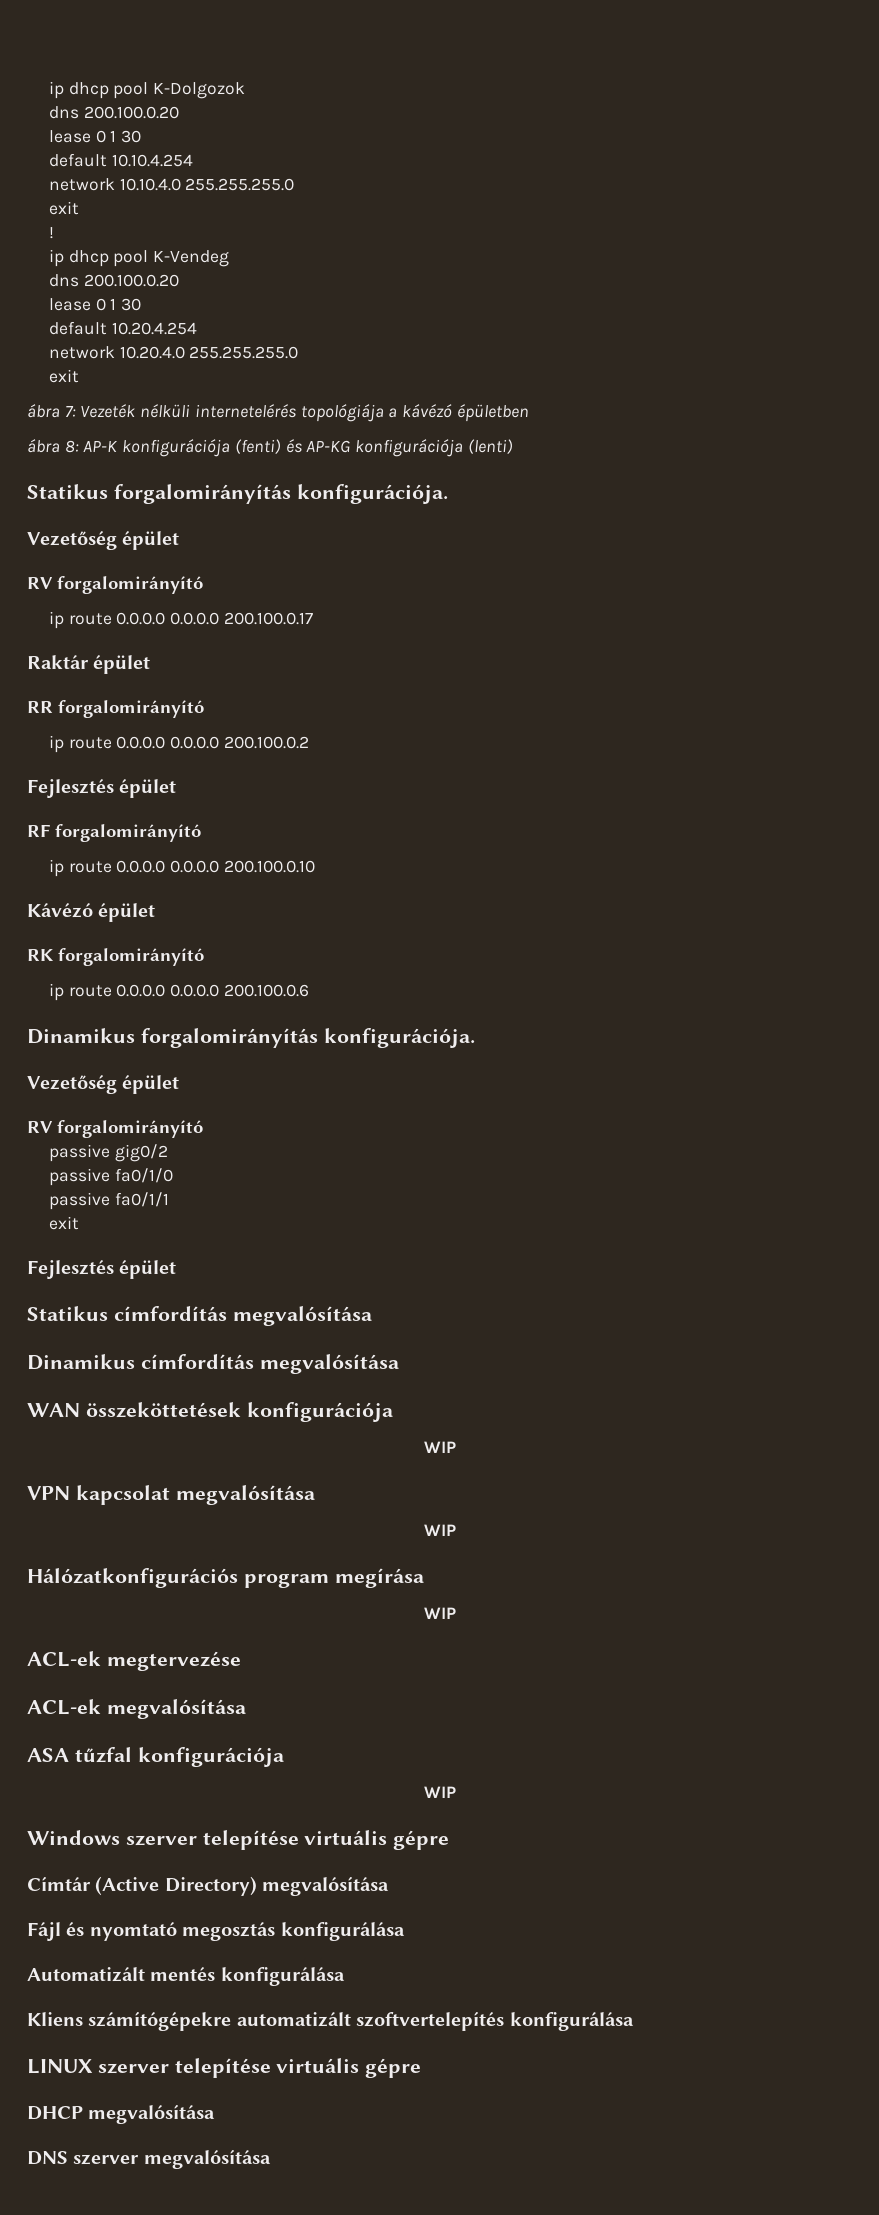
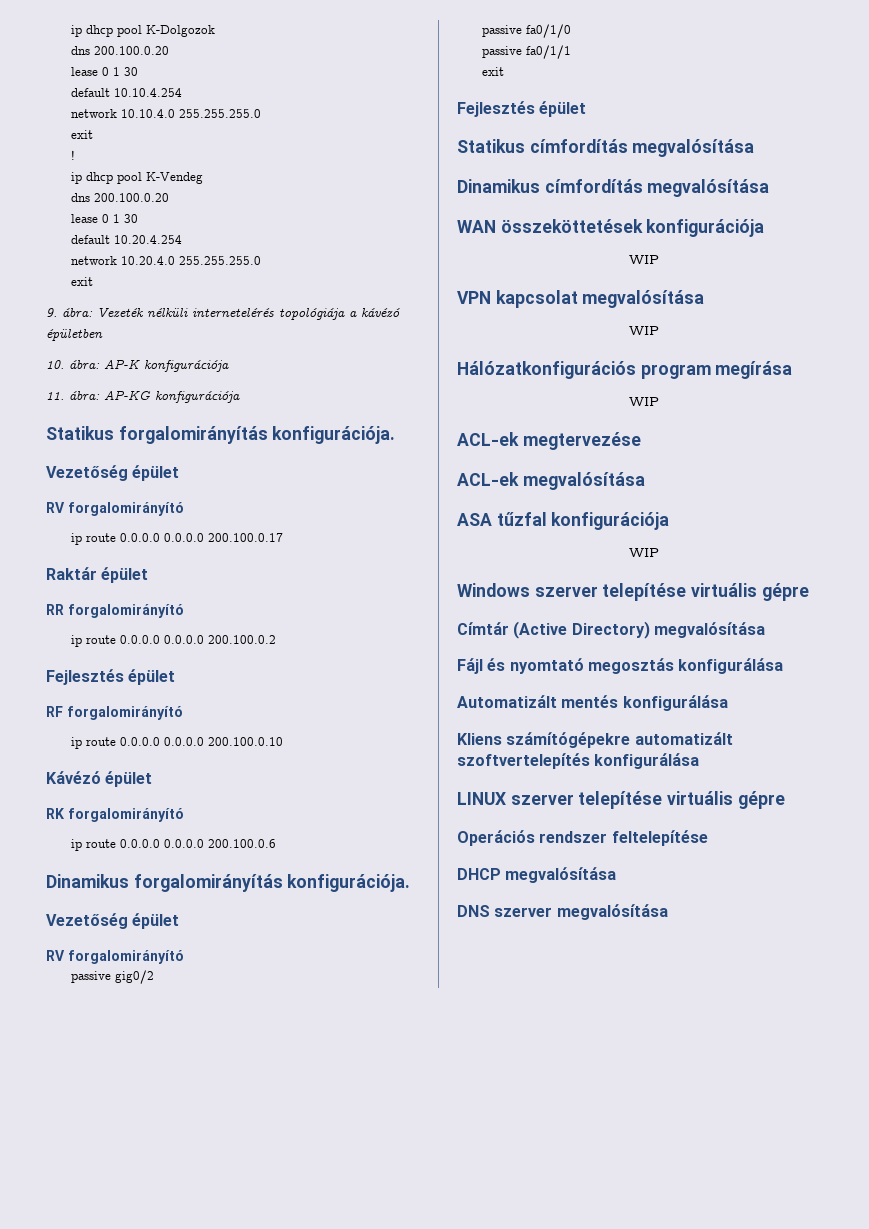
[27,404,76,418] ábra 7: -> [46,308,93,317] 9. ábra:
[27,439,79,453] ábra 8: -> [46,360,100,369] 10. ábra:
[234,439,302,454] (fenti) és -> [46,391,100,400] // 11. ábra:
[467,439,513,454] (lenti) -> (240, 397) none
(422, 2068) none -> [457,830,708,846] // Operációs rendszer feltelepítése

